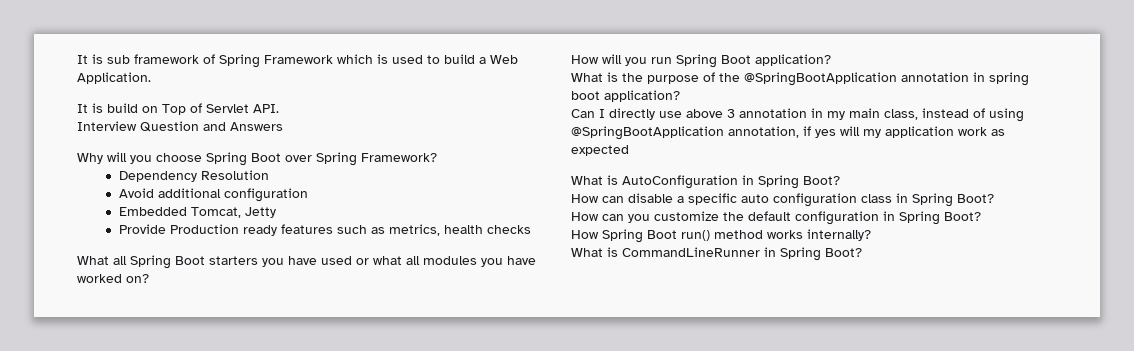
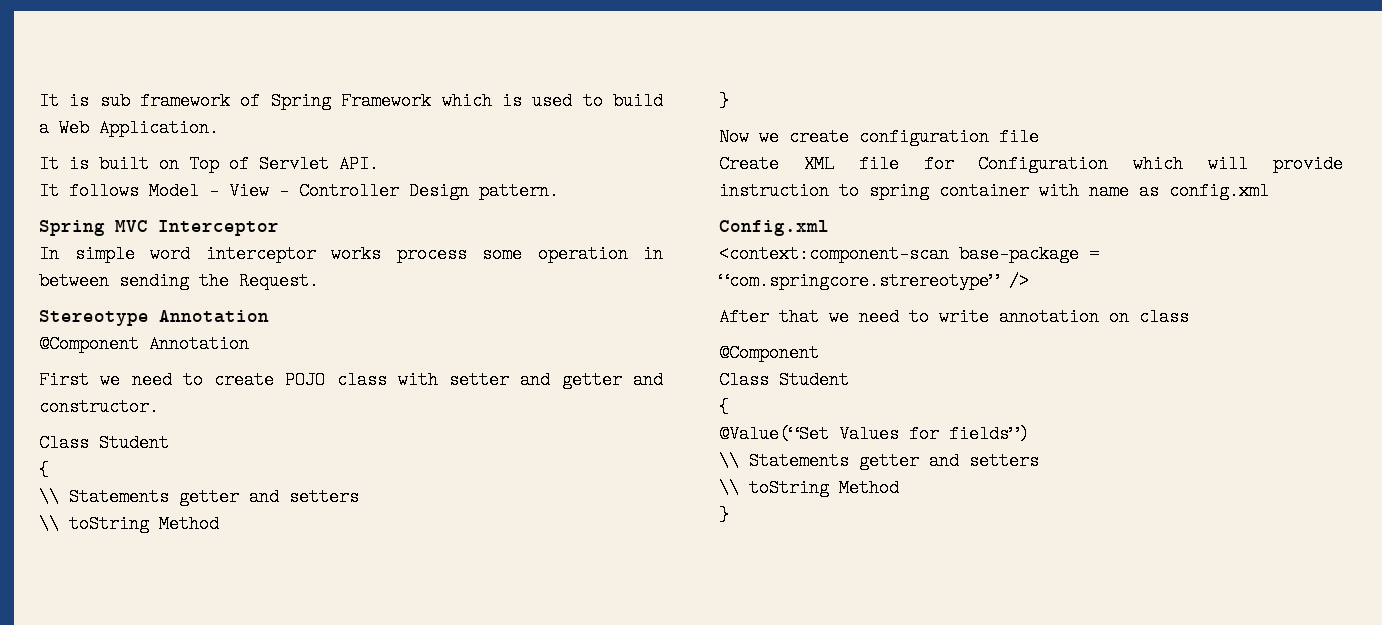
[107,103,138,113] build -> [99,155,149,173] built
[77,121,283,132] [77,152,437,166] [119,170,270,182] [119,188,309,202] [119,207,277,218] [119,224,532,236] [77,255,536,269] [77,274,149,283] [571,54,831,68] [571,72,1029,86] [571,90,680,102] [571,108,1024,122] [571,126,1005,140] [571,145,629,156] [571,175,840,189] [571,193,994,207] [571,211,981,225] [571,229,871,243] [571,247,862,261] Interview Question and Answers // Why will you choose Spring Boot over Spring Framework? // Dependency Resolution // Avoid additional configuration // Embedded Tomcat, Jetty // Provide Production ready features such as metrics, health checks // What all Spring Boot starters you have used or what all modules you have worked on? // How will you run Spring Boot application? // What is the purpose of the @SpringBootApplication annotation in spring boot application? // Can I directly use above 3 annotation in my main class, instead of using @SpringBootApplication annotation, if yes will my application work as expected // What is AutoConfiguration in Spring Boot? // How can disable a specific auto configuration class in Spring Boot? // How can you customize the default configuration in Spring Boot? // How Spring Boot run() method works internally? // What is CommandLineRunner in Spring Boot? -> [39,182,559,200] [39,220,279,236] [39,245,663,263] [39,272,319,290] [39,310,269,326] [39,335,249,353] [39,371,663,389] [39,398,159,416] [39,434,169,452] [39,461,49,479] [39,488,359,506] [39,515,219,533] [719,92,729,110] [719,128,1039,146] [719,155,1343,173] [719,182,1269,200] [719,220,829,236] [719,245,1099,263] [719,272,1029,290] [719,308,1189,326] [719,344,819,362] [719,371,849,389] [719,398,729,416] [719,425,1029,443] [719,452,1039,470] [719,479,899,497] [719,506,729,524] It follows Model – View – Controller Design pattern. // Spring MVC Interceptor // In simple word interceptor works process some operation in between sending the Request. // Stereotype Annotation // @Component Annotation // First we need to create POJO class with setter and getter and constructor. // Class Student // { // \\ Statements getter and setters // \\ toString Method // } // Now we create configuration file // Create XML file for Configuration which will provide instruction to spring container with name as config.xml // Config.xml // <context:component-scan base-package = “com.springcore.strereotype” /> // After that we need to write annotation on class // @Component // Class Student // { // @Value(“Set Values for fields”) // \\ Statements getter and setters // \\ toString Method // }

